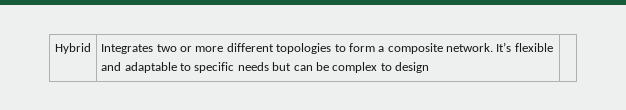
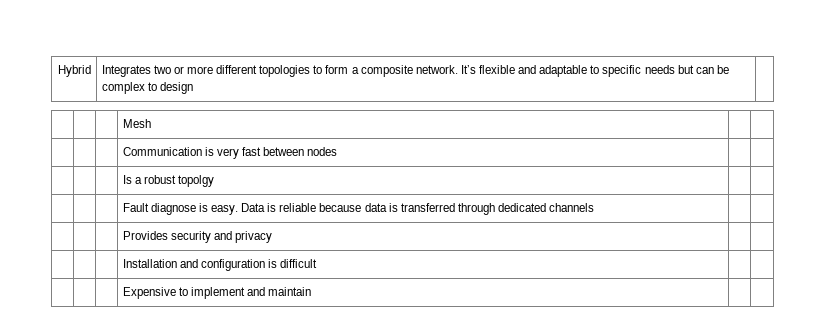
(430, 67) none -> [122,119,151,128] [122,147,338,159] [122,175,215,187] [122,203,595,215] [122,231,273,243] [122,259,318,271] [122,287,312,299] // | | | Mesh | | // | | | Communication is very fast between nodes | | // | | | Is a robust topolgy | | // | | | Fault diagnose is easy. Data is reliable because data is transferred through dedicated channels | | // | | | Provides security and privacy | | // | | | Installation and configuration is difficult | | // | | | Expensive to implement and maintain | |

